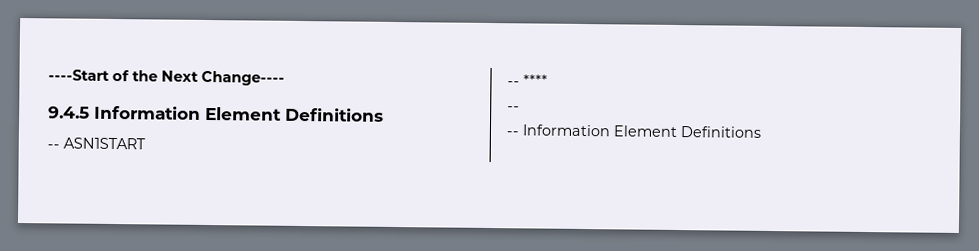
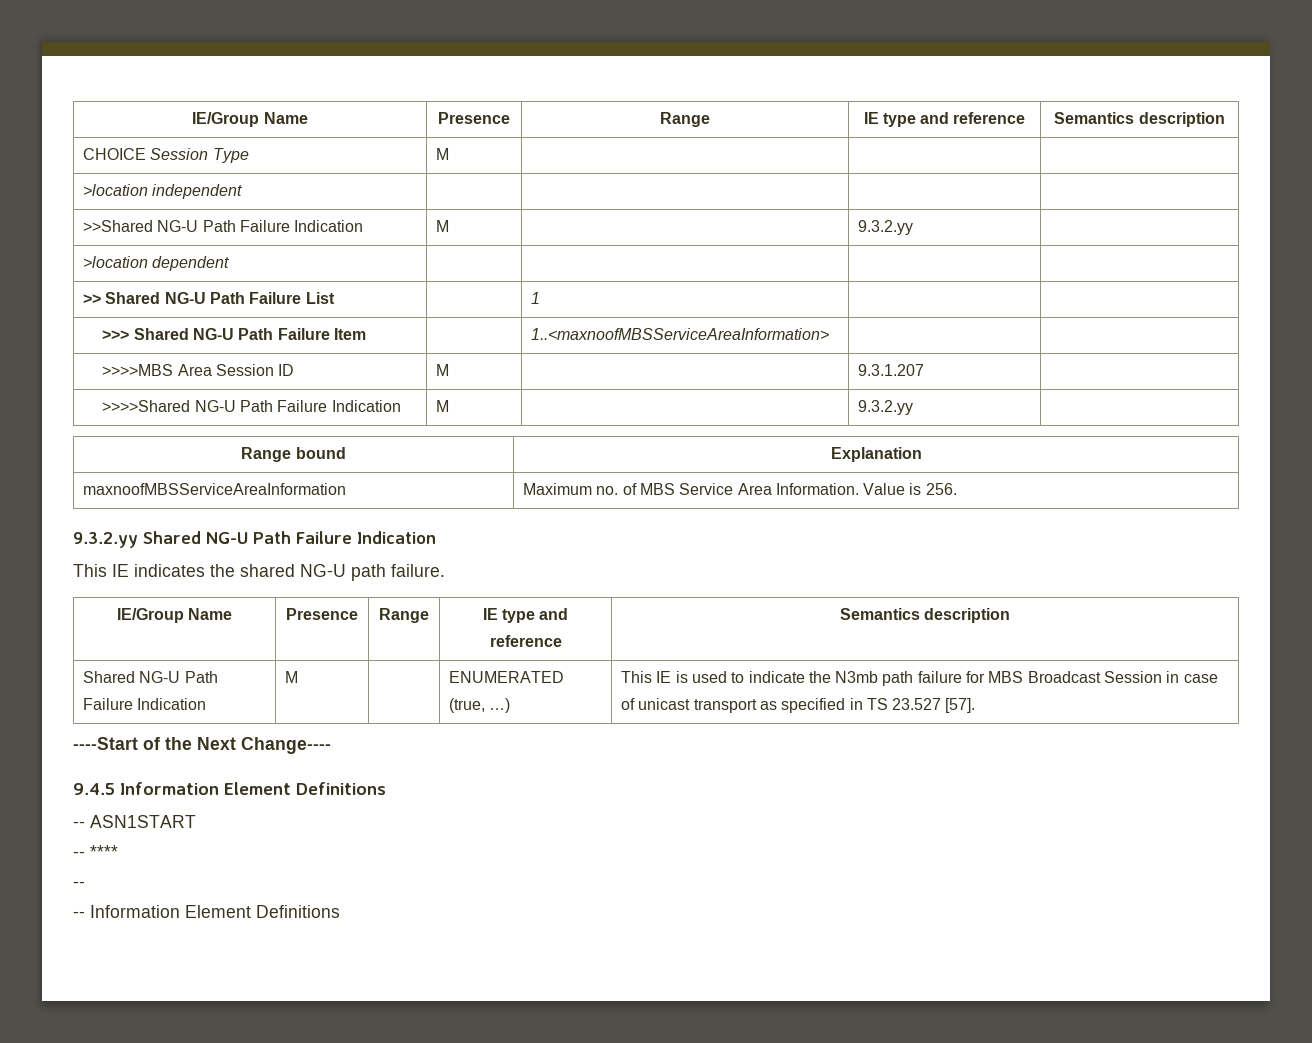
(48, 75) none -> [192,112,308,127] [438,112,510,124] [660,112,710,127] [863,112,1026,127] [1054,112,1225,127] [82,148,249,163] [435,148,449,160] [82,184,243,199] [82,220,364,232] [435,220,449,232] [857,220,913,235] [82,256,230,271] [82,292,335,304] [530,292,540,304] [102,328,367,340] [530,328,829,340] [102,364,295,376] [435,364,449,376] [857,364,924,376] [102,400,401,412] [435,400,449,412] [857,400,913,415] [241,447,346,462] [830,447,922,462] [82,483,346,495] [522,483,957,495] [73,531,436,548] [73,564,445,581] [116,608,233,623] [286,608,358,620] [379,608,429,623] [482,608,569,623] [489,635,562,647] [839,608,1011,623] [82,671,218,683] [82,698,207,710] [284,671,298,683] [448,671,564,683] [448,698,511,713] [620,671,1218,686] [620,698,976,713] IE/Group Name | Presence | Range | IE type and reference | Semantics description // CHOICE Session Type | M | | | // >location independent | | | | // >>Shared NG-U Path Failure Indication | M | | 9.3.2.yy | // >location dependent | | | | // >> Shared NG-U Path Failure List | | 1 | | // >>> Shared NG-U Path Failure Item | | 1..<maxnoofMBSServiceAreaInformation> | | // >>>>MBS Area Session ID | M | | 9.3.1.207 | // >>>>Shared NG-U Path Failure Indication | M | | 9.3.2.yy | // Range bound | Explanation // maxnoofMBSServiceAreaInformation | Maximum no. of MBS Service Area Information. Value is 256. // 9.3.2.yy Shared NG-U Path Failure Indication // This IE indicates the shared NG-U path failure. // IE/Group Name | Presence | Range | IE type and reference | Semantics description // Shared NG-U Path Failure Indication | M | | ENUMERATED (true, …) | This IE is used to indicate the N3mb path failure for MBS Broadcast Session in case of unicast transport as specified in TS 23.527 [57]. //

